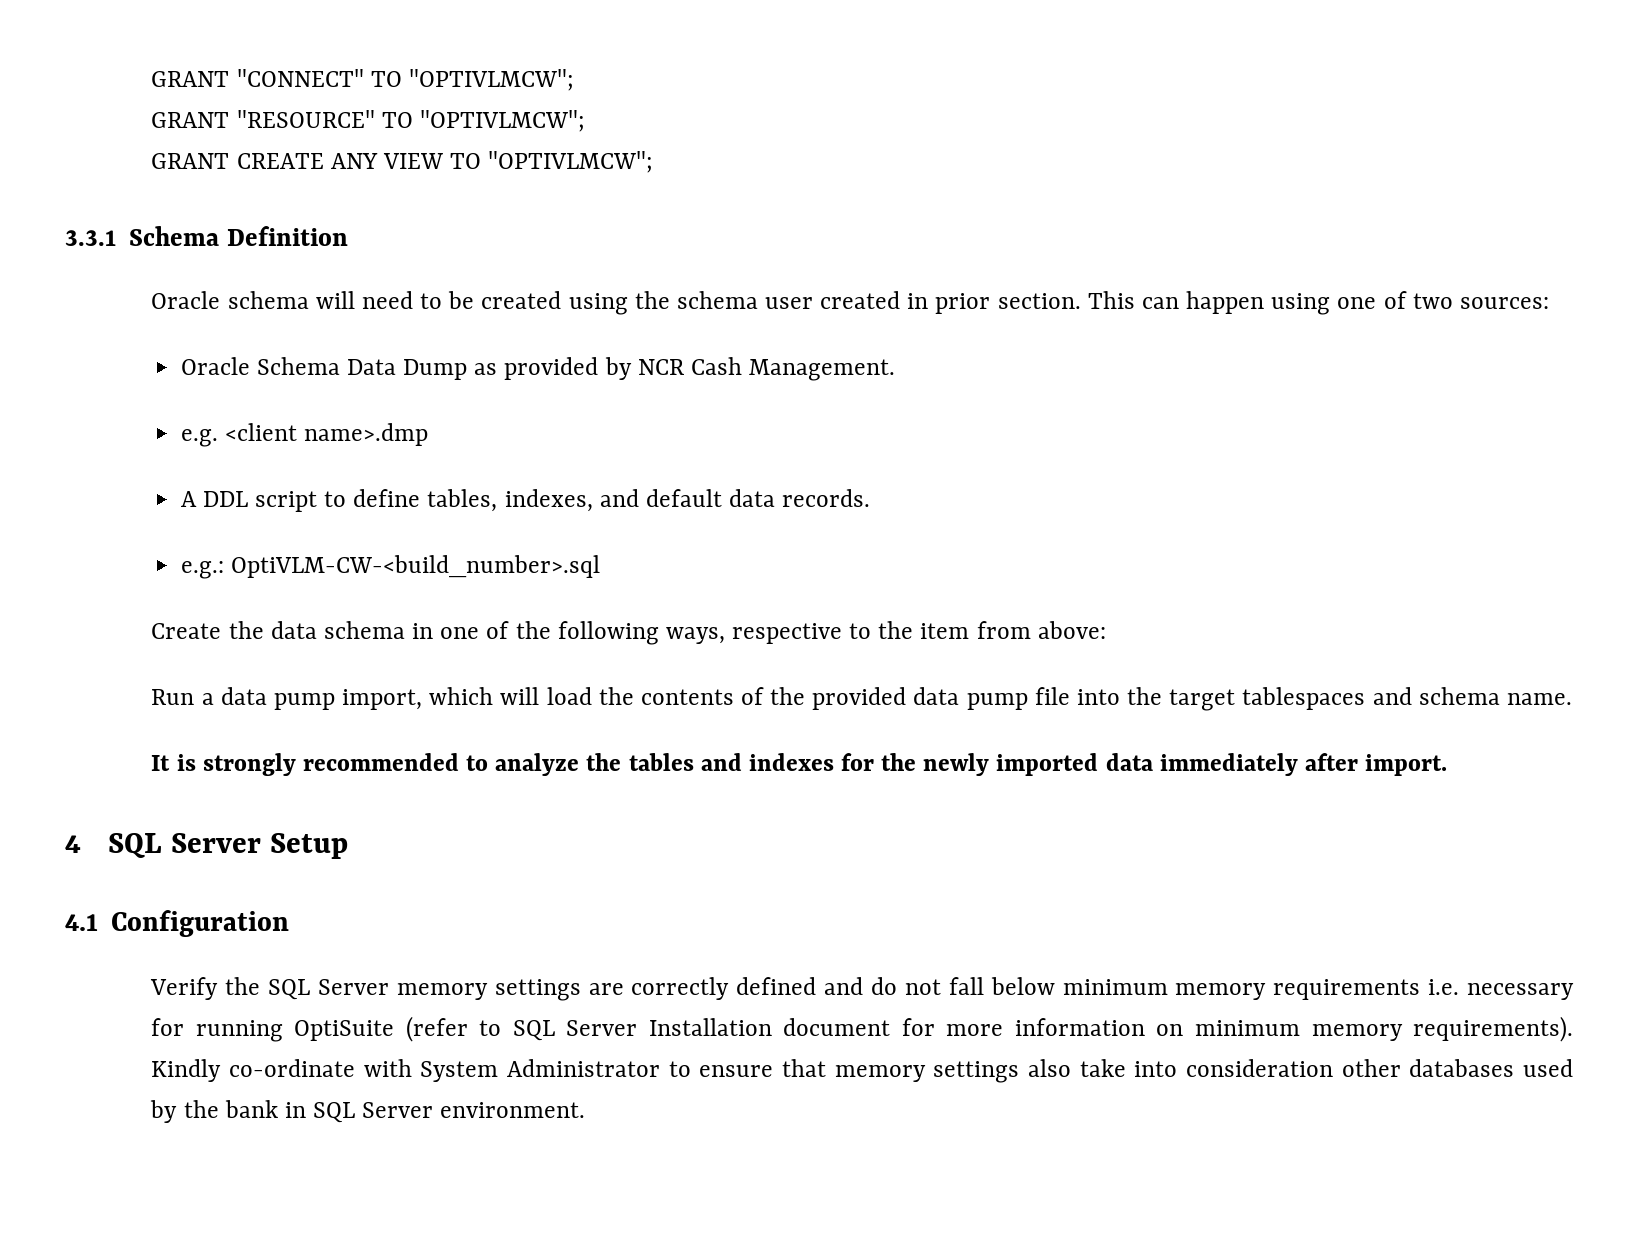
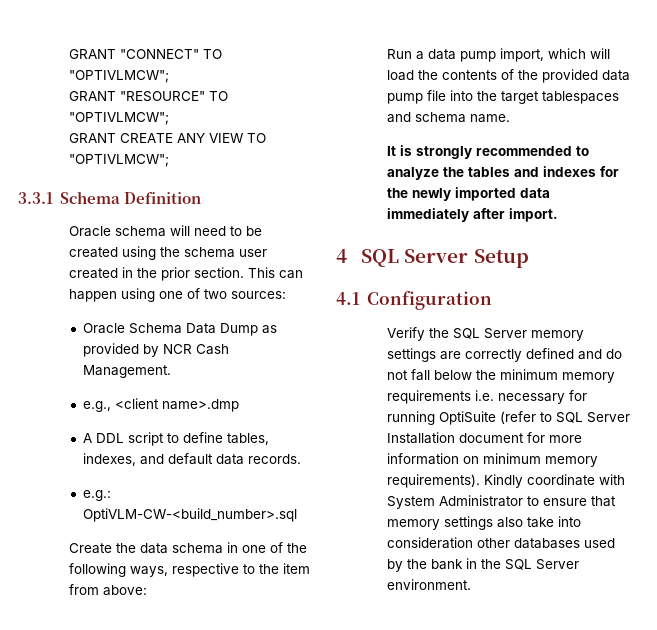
(929, 301) none -> [136,268,157,278] the
[180,429,218,447] e.g. -> [83,401,112,412] e.g.,
(1055, 986) none -> [475,370,496,380] the
[229,1059,356,1077] co-ordinate -> [526,474,595,486] coordinate
(306, 1110) none -> [480,559,501,569] the

